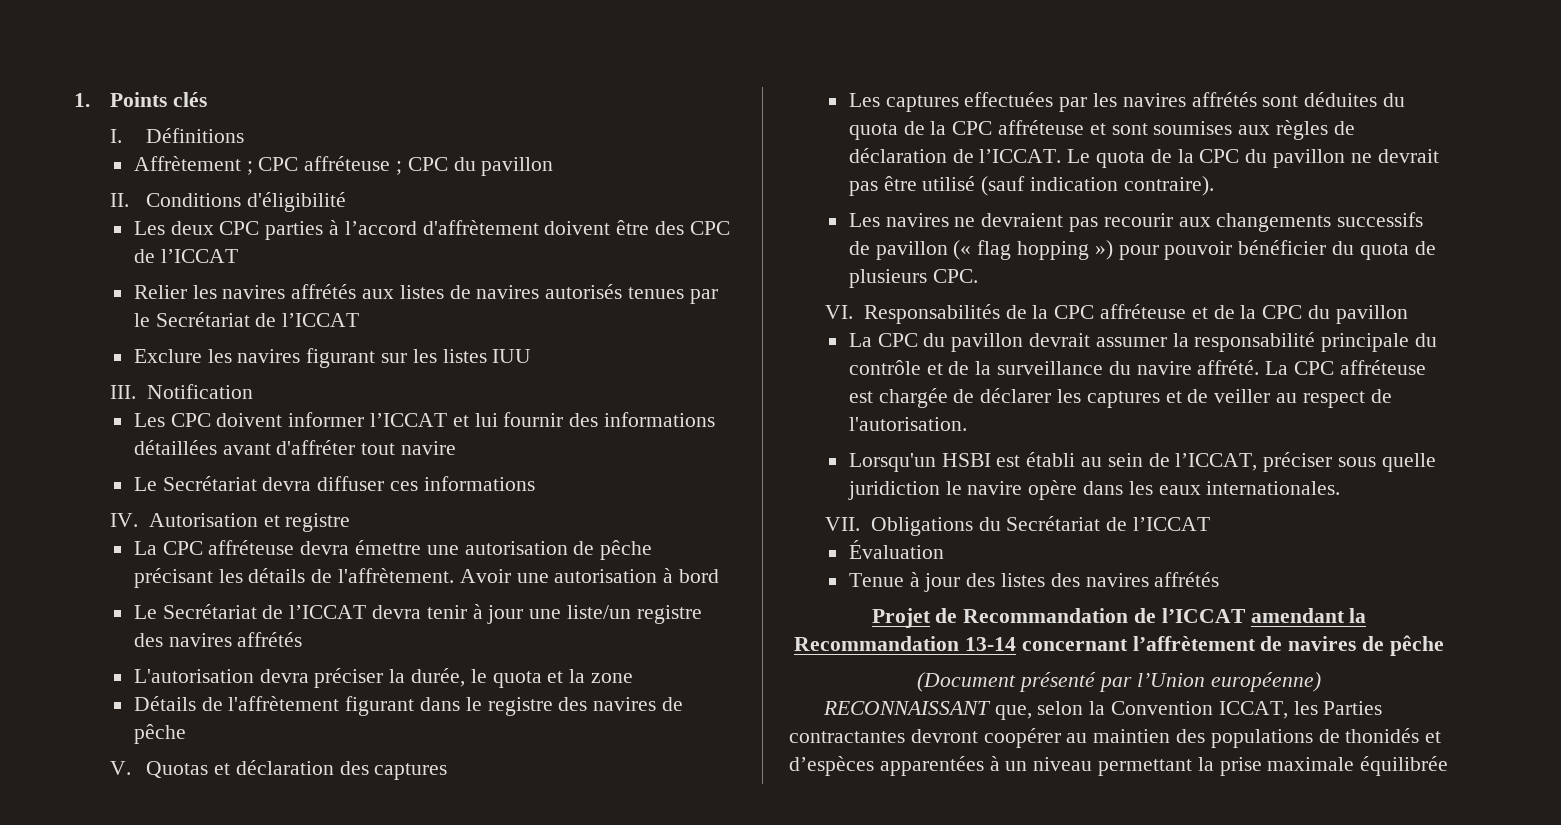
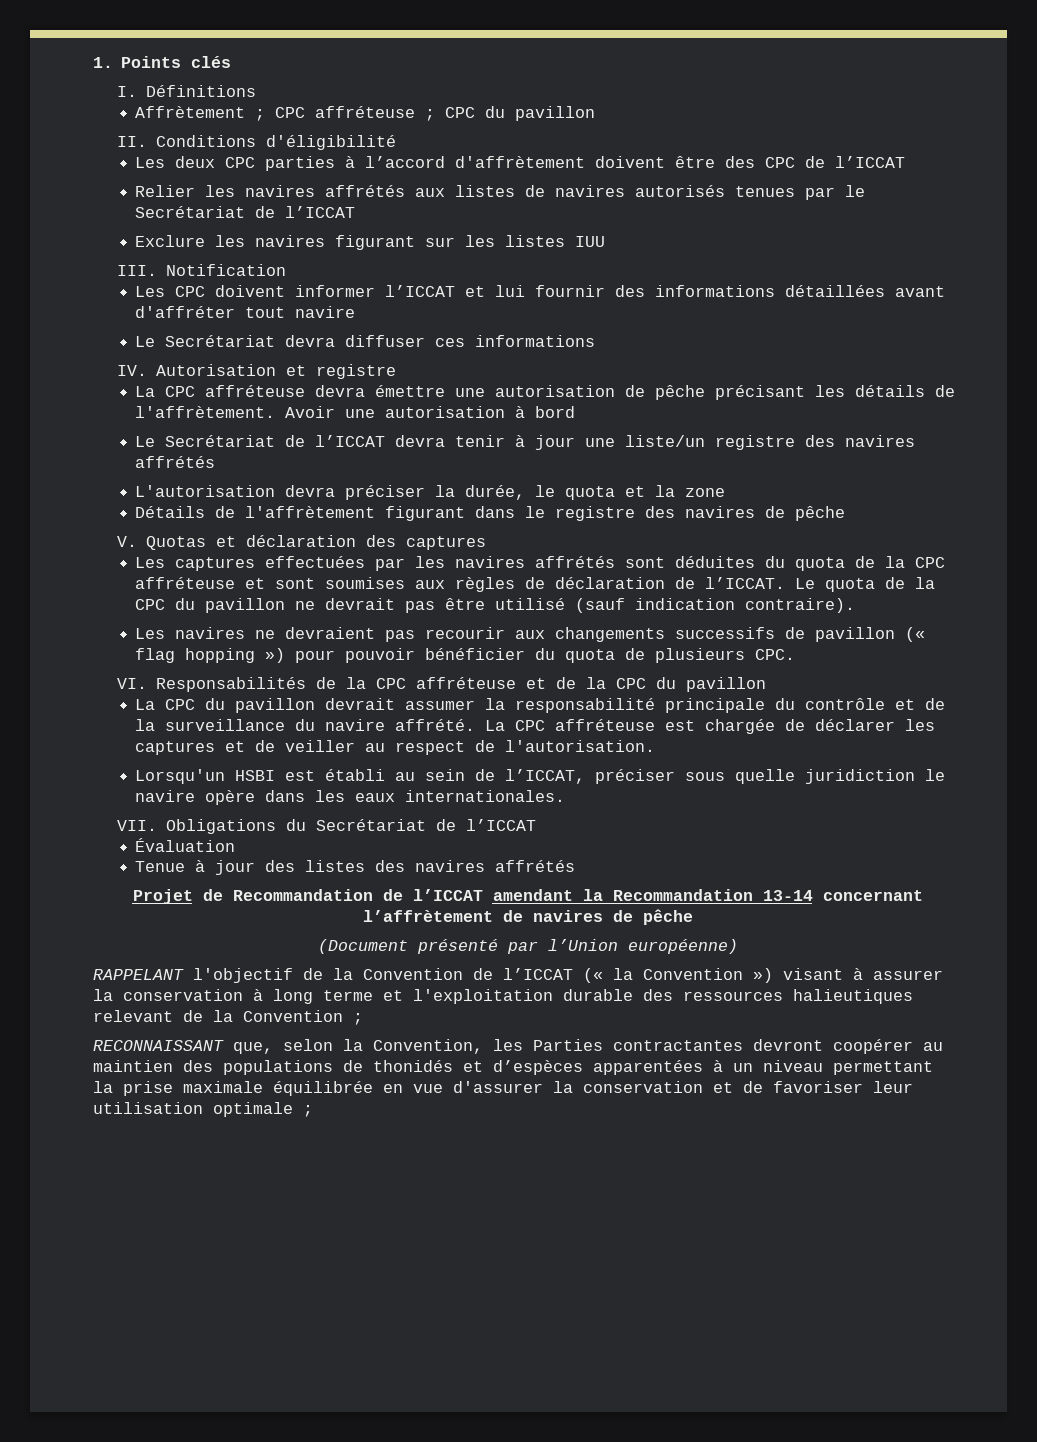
(1321, 682) none -> [93,968,943,983] [93,989,913,1004] [93,1010,363,1025] // RAPPELANT l'objectif de la Convention de l’ICCAT (« la Convention ») visant à assurer la conservation à long terme et l'exploitation durable des ressources halieutiques relevant de la Convention ;
[1110,701,1288,719] Convention ICCAT, -> [373,1039,483,1054] Convention,
(1449, 766) none -> [383,1081,913,1093] [93,1102,313,1117] en vue d'assurer la conservation et de favoriser leur utilisation optimale ;

